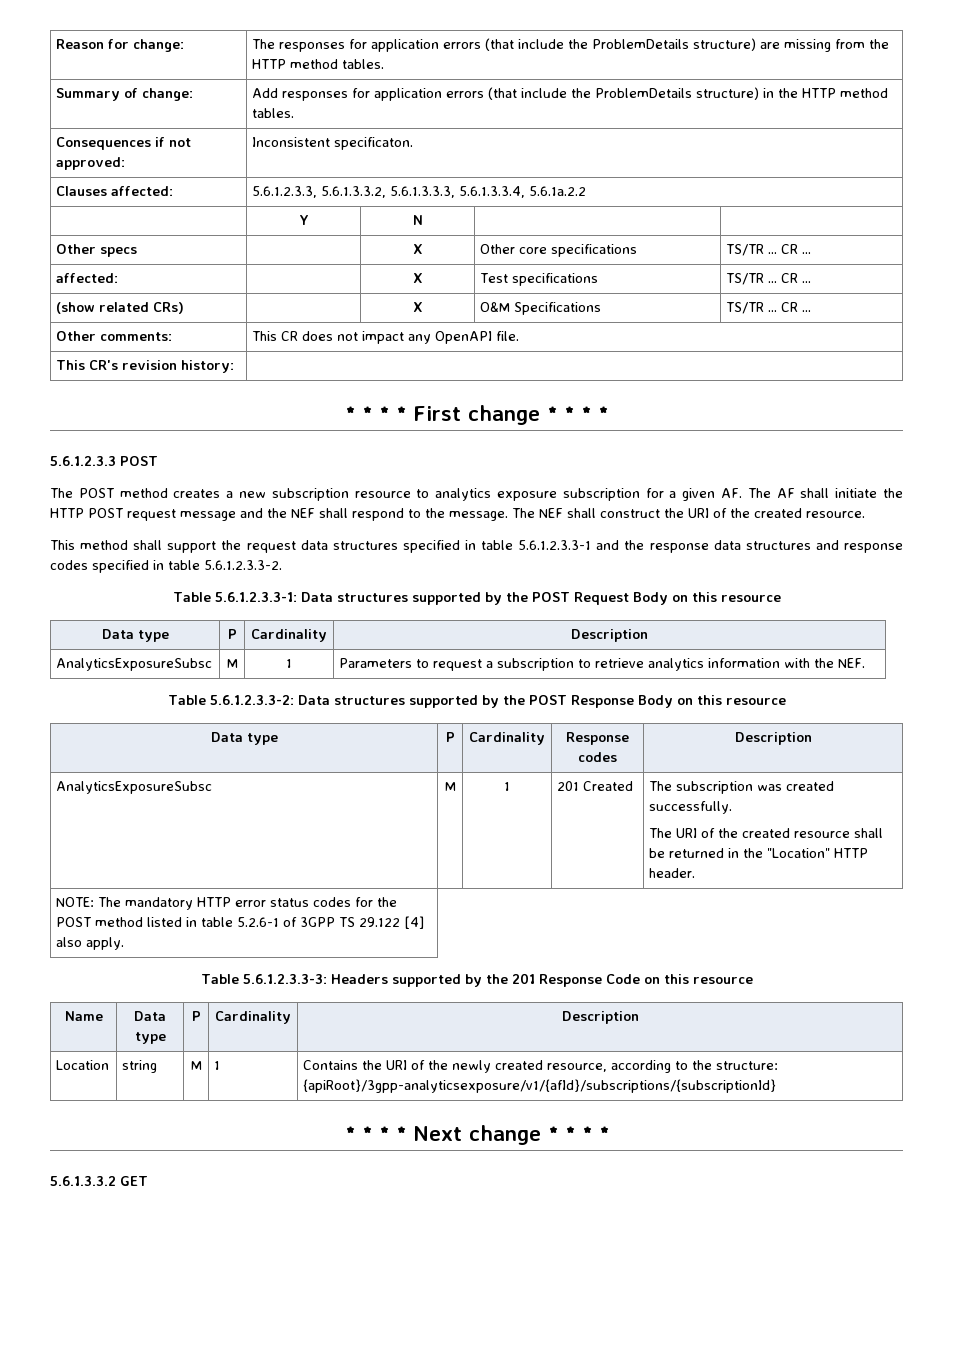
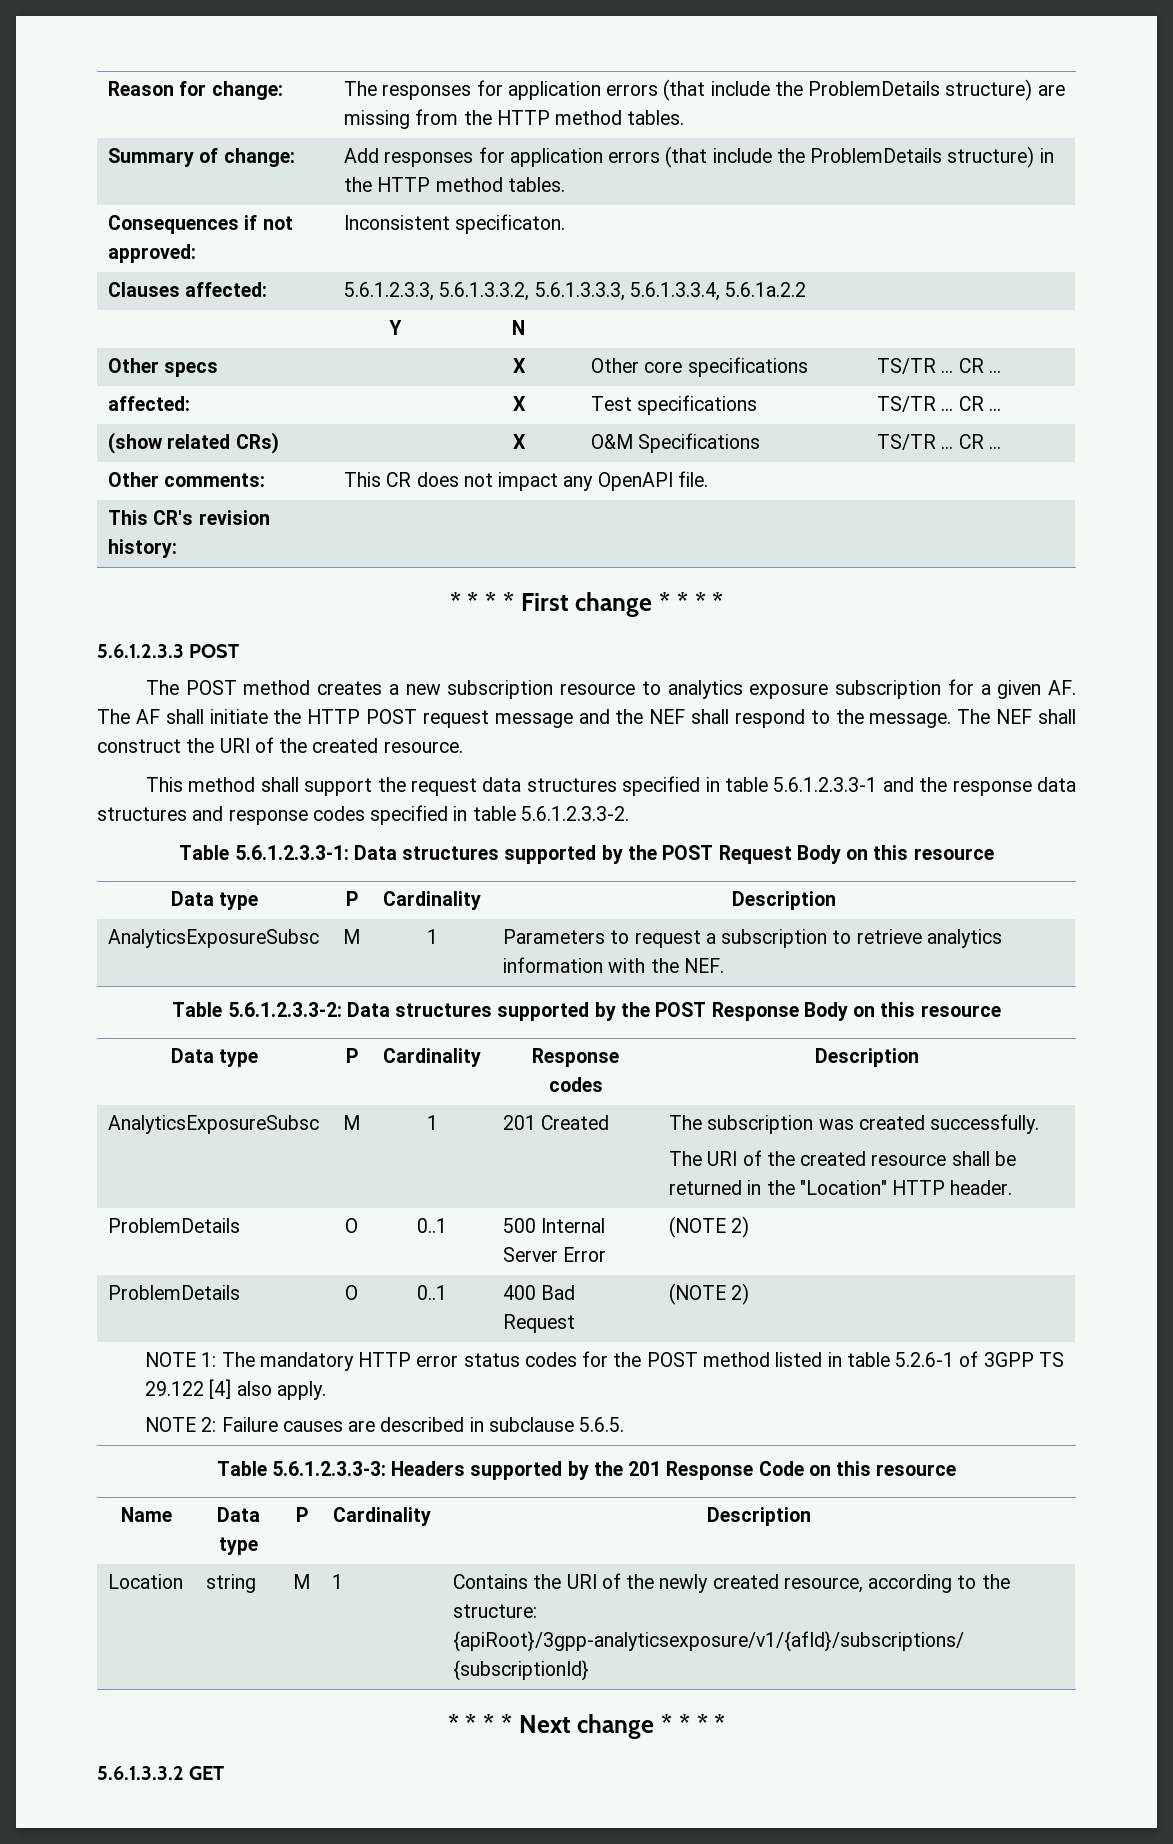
[56,897,95,907] NOTE: -> [108,1218,241,1233] [345,1218,358,1233] [417,1218,447,1233] [503,1218,606,1233] [503,1247,607,1262] [669,1216,750,1238] [108,1285,241,1300] [345,1285,358,1300] [417,1285,447,1300] [503,1285,576,1300] [503,1314,576,1333] [669,1283,750,1305] [145,1352,217,1367] ProblemDetails | O | 0..1 | 500 Internal Server Error | (NOTE 2) // ProblemDetails | O | 0..1 | 400 Bad Request | (NOTE 2) // NOTE 1:
(125, 943) none -> [145,1417,625,1432] // NOTE 2: Failure causes are described in subclause 5.6.5.

